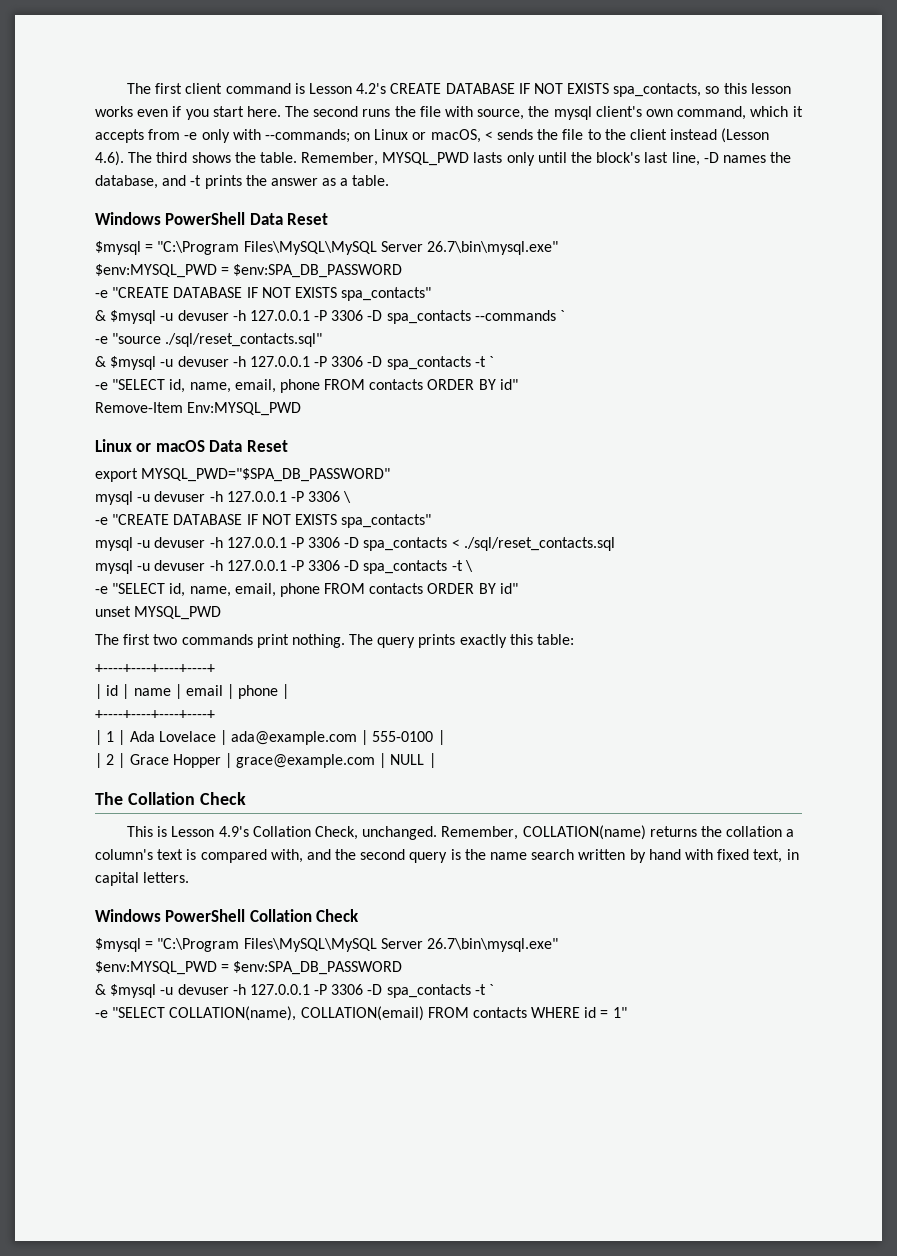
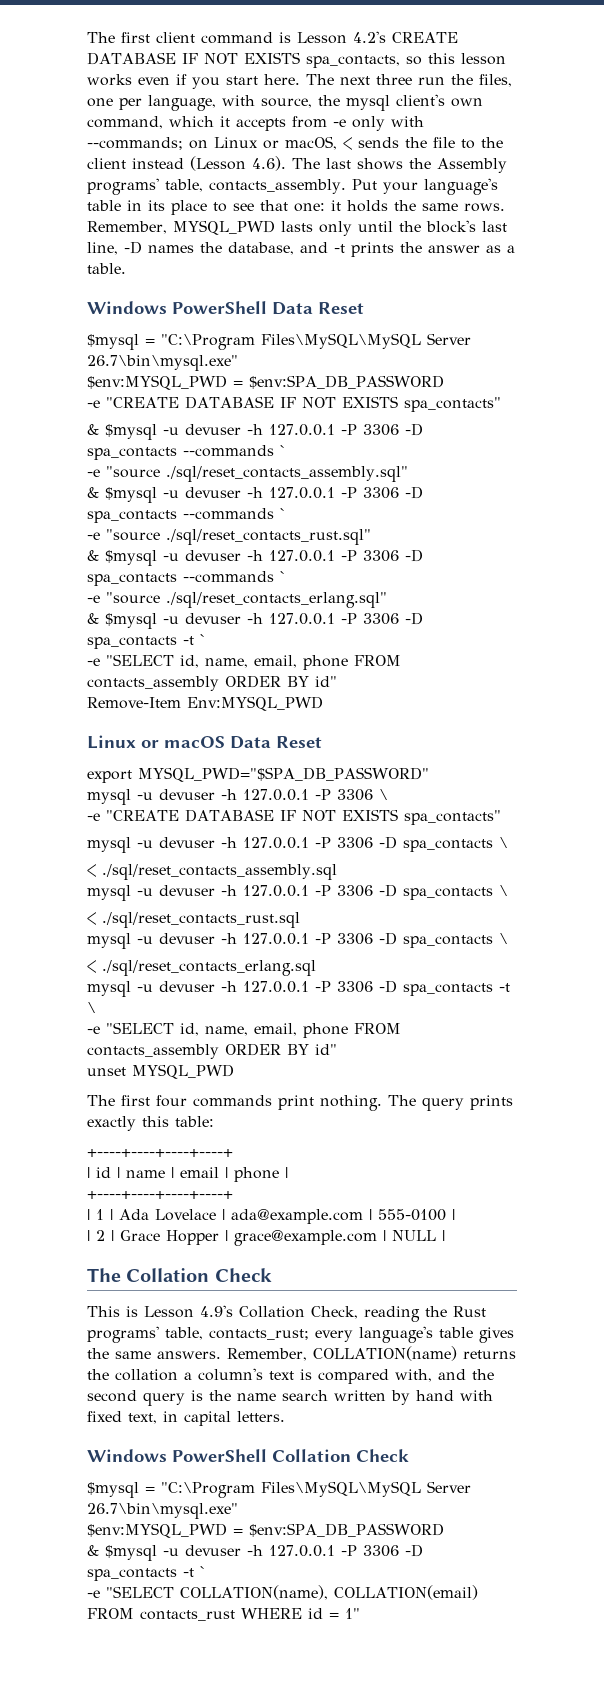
[313,106,441,117] second runs the file -> [340,74,512,87] [87,95,216,111] next three run the files, one per language,
[156,152,188,163] third -> [326,158,351,169] last
[259,152,297,163] table. -> [437,158,507,173] [87,178,498,195] [87,200,505,215] Assembly programs' table, contacts_assembly. Put your language's table in its place to see that one: it holds the same rows.
[165,333,323,347] ./sql/reset_contacts.sql" -> [166,466,408,482] [87,486,423,503] [87,508,285,523] [87,529,371,545] [87,549,423,566] [87,571,285,586] [87,592,387,608] ./sql/reset_contacts_assembly.sql" // & $mysql -u devuser -h 127.0.0.1 -P 3306 -D spa_contacts --commands ` // -e "source ./sql/reset_contacts_rust.sql" // & $mysql -u devuser -h 127.0.0.1 -P 3306 -D spa_contacts --commands ` // -e "source ./sql/reset_contacts_erlang.sql"
[369,379,424,390] contacts -> [87,676,219,691] contacts_assembly
[451,537,615,551] < ./sql/reset_contacts.sql -> [499,837,508,848] [87,864,337,880] [87,884,508,901] [87,912,300,928] [87,932,508,949] [87,960,316,976] \ // < ./sql/reset_contacts_assembly.sql // mysql -u devuser -h 127.0.0.1 -P 3306 -D spa_contacts \ // < ./sql/reset_contacts_rust.sql // mysql -u devuser -h 127.0.0.1 -P 3306 -D spa_contacts \ // < ./sql/reset_contacts_erlang.sql
[369,583,424,594] contacts -> [87,1044,219,1059] contacts_assembly
[153,634,178,645] two -> [156,1095,187,1107] four
[362,826,438,840] unchanged. -> [364,1306,486,1322] [87,1326,514,1343] [87,1348,221,1359] reading the Rust programs' table, contacts_rust; every language's table gives the same answers.
[472,1007,527,1018] contacts -> [140,1610,235,1621] contacts_rust

